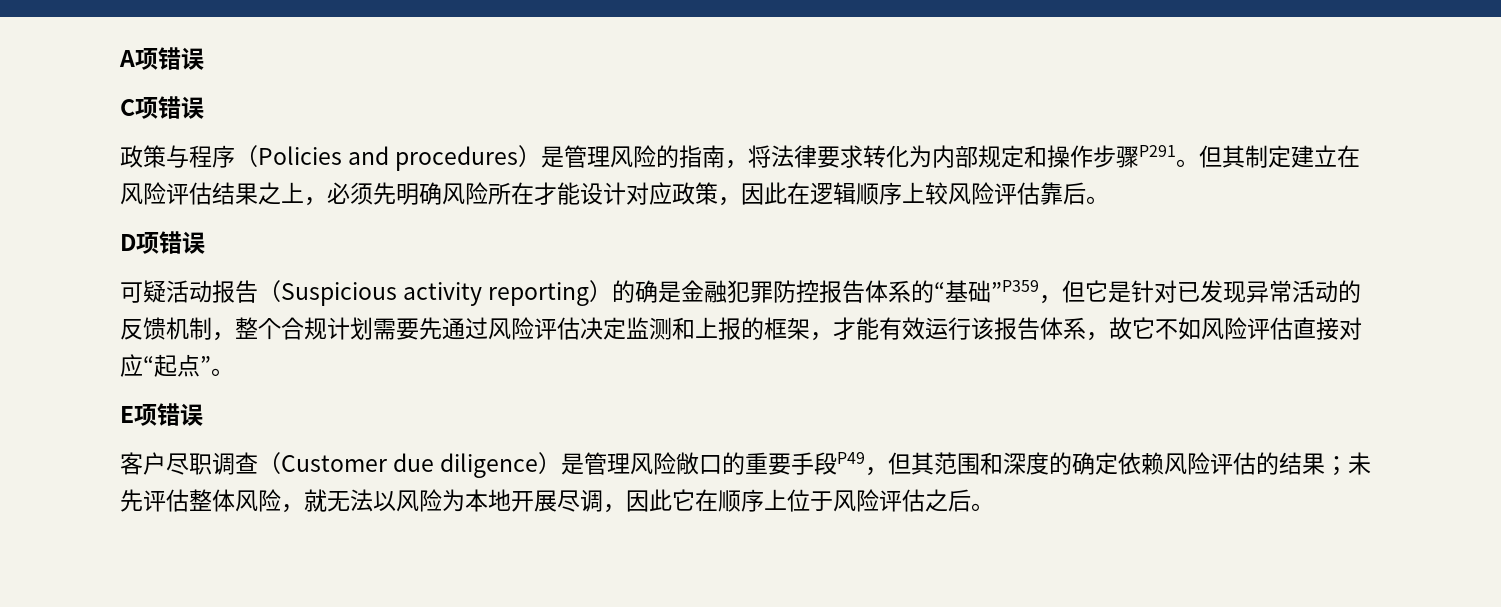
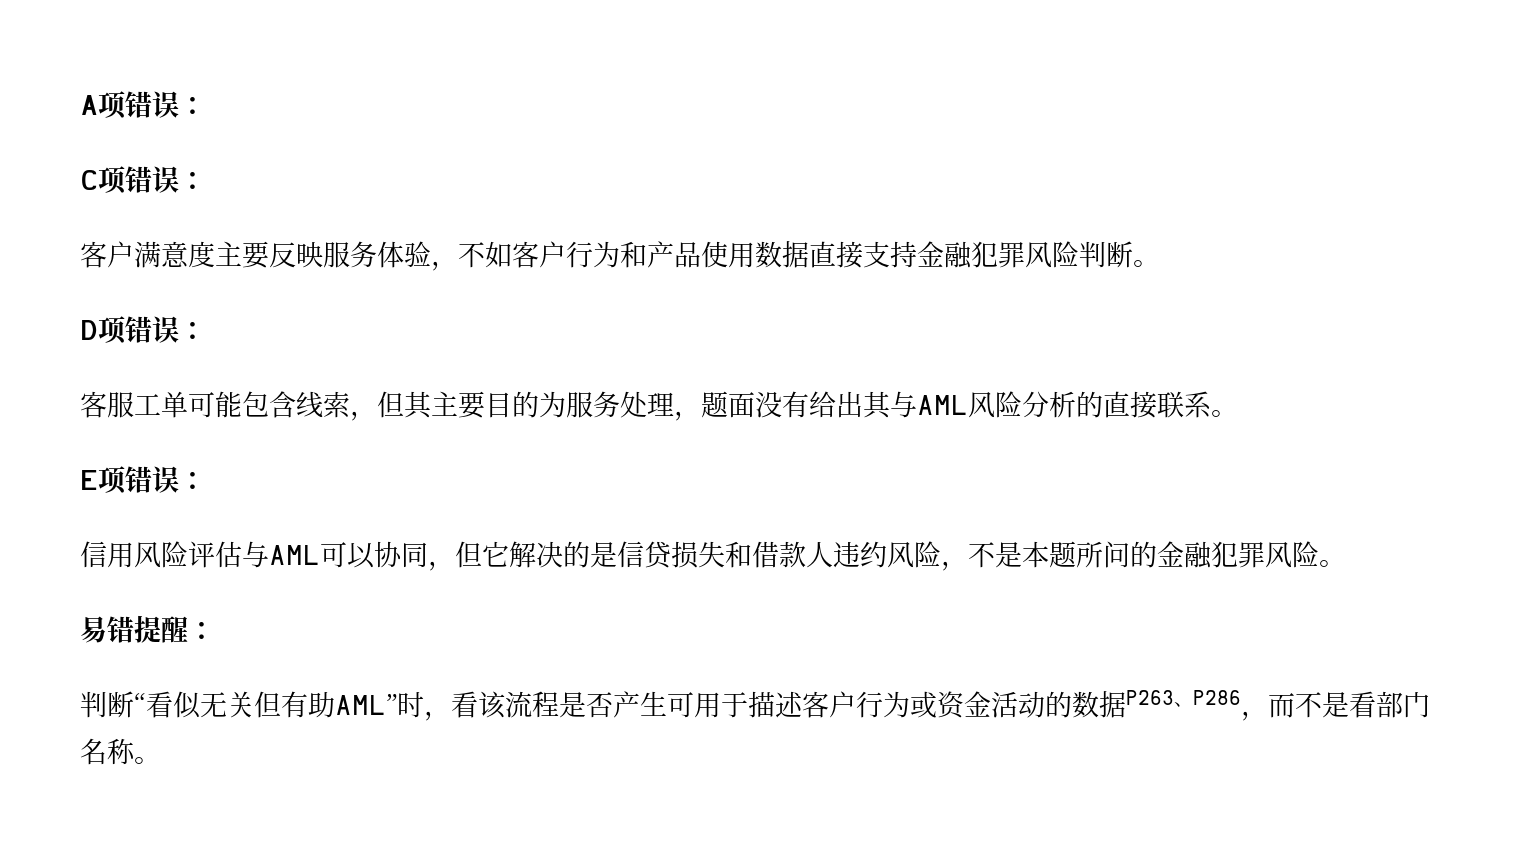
(204, 58) none -> [179,96,206,115] ：
[120,145,1177,171] [1176,145,1361,168] [120,182,1109,206] [120,231,205,254] [120,280,1362,306] [120,317,1362,341] [120,354,234,377] [120,403,203,426] [120,452,866,478] [865,452,1372,476] [120,489,971,513] // 政策与程序（Policies and procedures）是管理风险的指南，将法律要求转化为内部规定和操作步骤P291。但其制定建立在风险评估结果之上，必须先明确风险所在才能设计对应政策，因此在逻辑顺序上较风险评估靠后。 // D项错误 // 可疑活动报告（Suspicious activity reporting）的确是金融犯罪防控报告体系的“基础”P359，但它是针对已发现异常活动的反馈机制，整个合规计划需要先通过风险评估决定监测和上报的框架，才能有效运行该报告体系，故它不如风险评估直接对应“起点”。 // E项错误 // 客户尽职调查（Customer due diligence）是管理风险敞口的重要手段P49，但其范围和深度的确定依赖风险评估的结果；未先评估整体风险，就无法以风险为本地开展尽调，因此它在顺序上位于风险评估之后 -> [179,171,206,190] [80,241,1160,271] [80,316,206,344] [80,391,1238,421] [80,466,206,494] [80,541,1346,571] [80,615,215,643] [80,690,1241,721] [1241,691,1430,721] [80,738,135,765] ： // 客户满意度主要反映服务体验，不如客户行为和产品使用数据直接支持金融犯罪风险判断。 // D项错误： // 客服工单可能包含线索，但其主要目的为服务处理，题面没有给出其与AML风险分析的直接联系。 // E项错误： // 信用风险评估与AML可以协同，但它解决的是信贷损失和借款人违约风险，不是本题所问的金融犯罪风险。 // 易错提醒： // 判断“看似无关但有助AML”时，看该流程是否产生可用于描述客户行为或资金活动的数据P263、P286，而不是看部门名称

